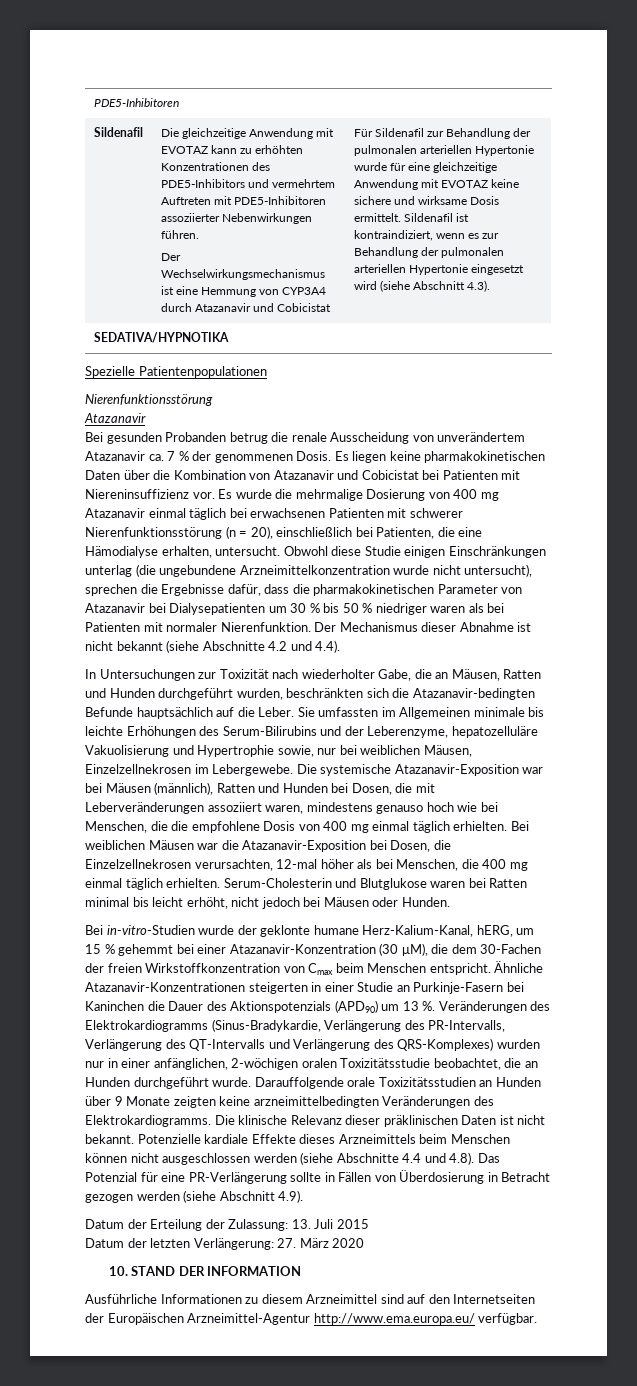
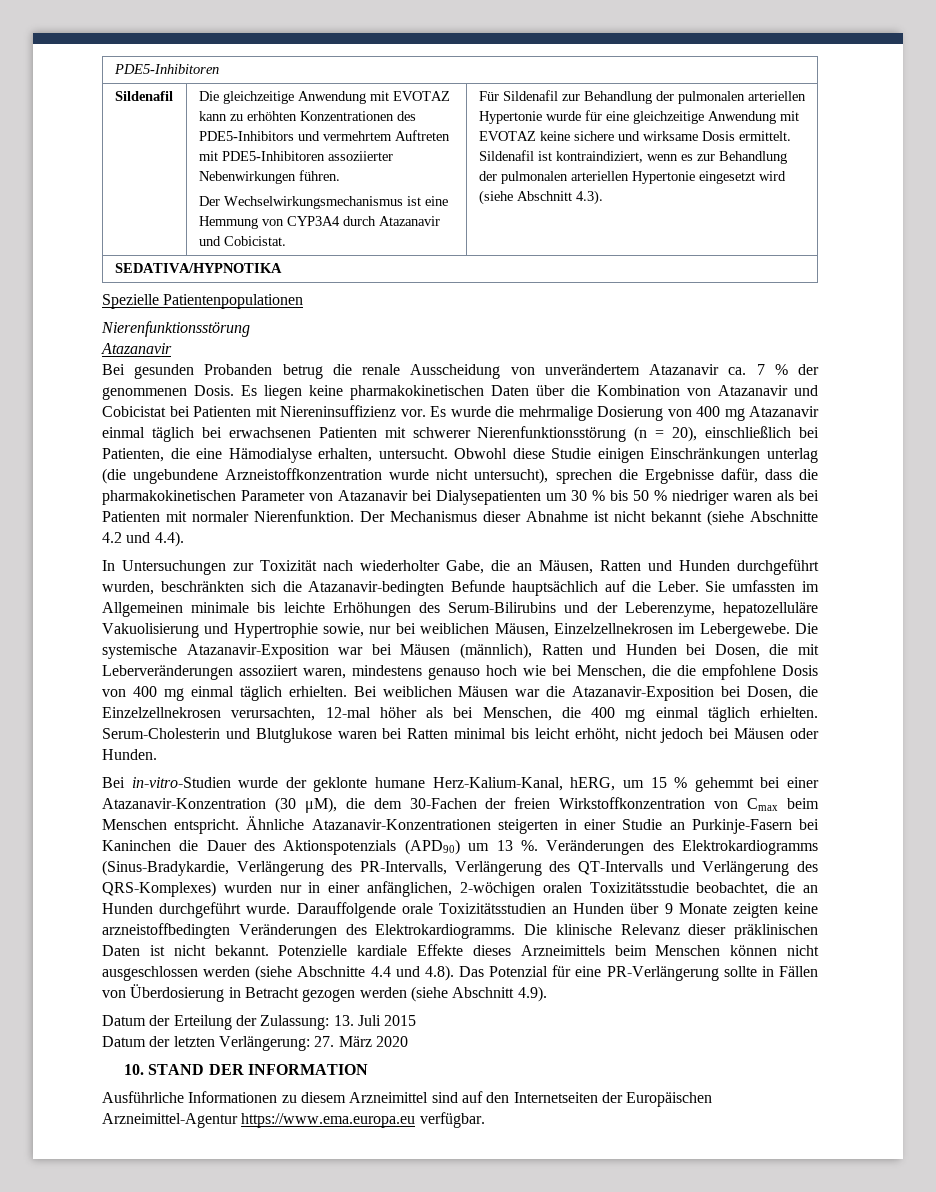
[277,303,332,312] Cobicistat -> [223,236,286,246] Cobicistat.
[239,565,390,575] Arzneimittelkonzentration -> [225,468,383,480] Arzneistoffkonzentration
[253,1096,379,1108] arzneimittelbedingten -> [102,923,230,939] arzneistoffbedingten
[313,1313,475,1325] http://www.ema.europa.eu/ -> [241,1113,416,1128] https://www.ema.europa.eu

